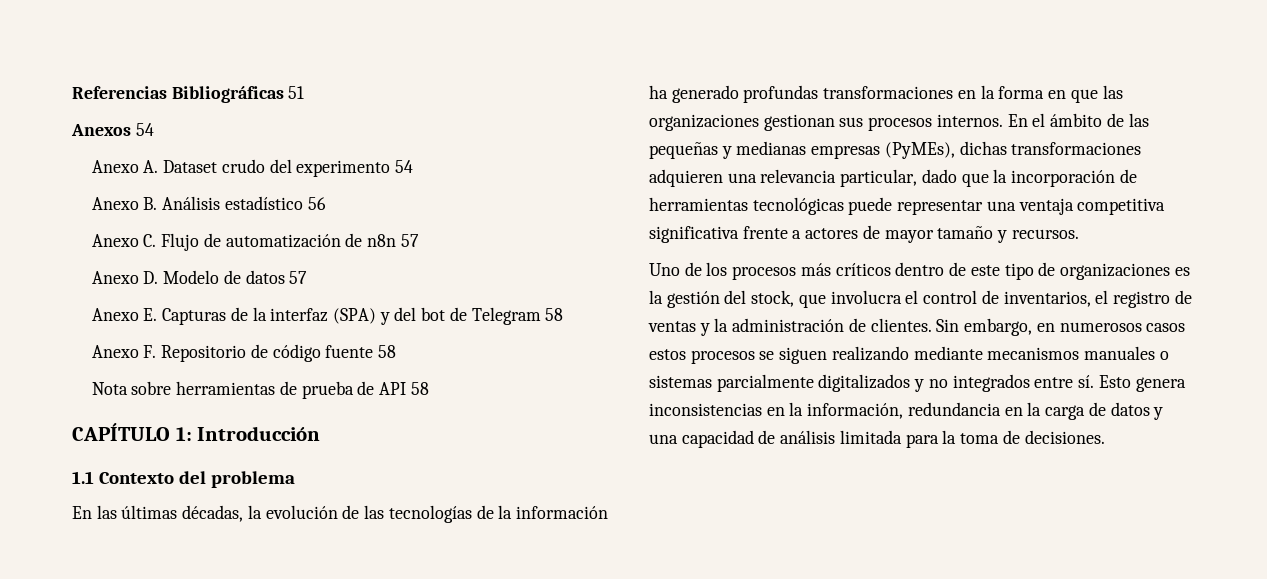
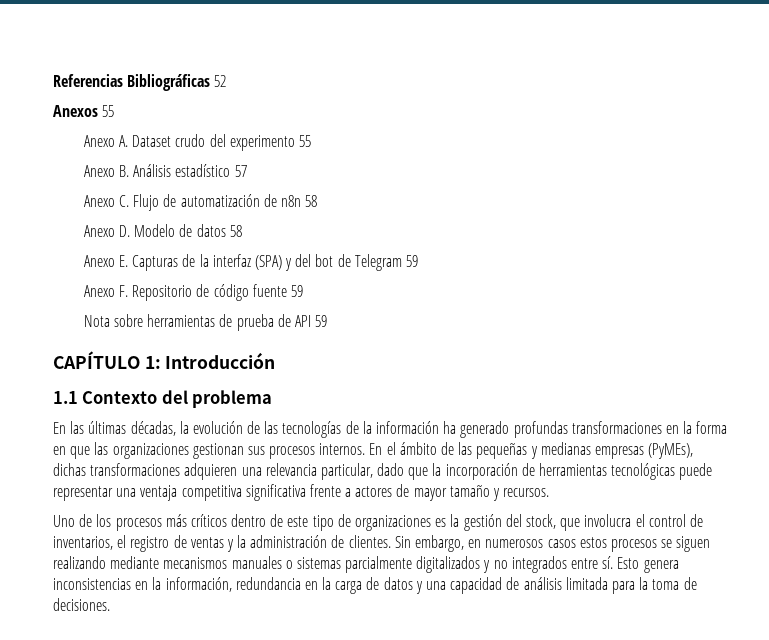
[288,86,305,99] 51 -> [214,75,227,87] 52
[135,123,154,136] 54 -> [102,105,115,117] 55
[394,160,413,173] 54 -> [298,135,311,147] 55
[307,197,326,210] 56 -> [234,165,247,177] 57
[400,234,419,247] 57 -> [305,195,318,207] 58
[289,271,308,284] 57 -> [229,225,242,237] 58
[545,308,564,321] 58 -> [405,255,418,267] 59
[377,345,396,358] 58 -> [290,285,303,297] 59
[410,382,429,395] 58 -> [315,315,328,327] 59

